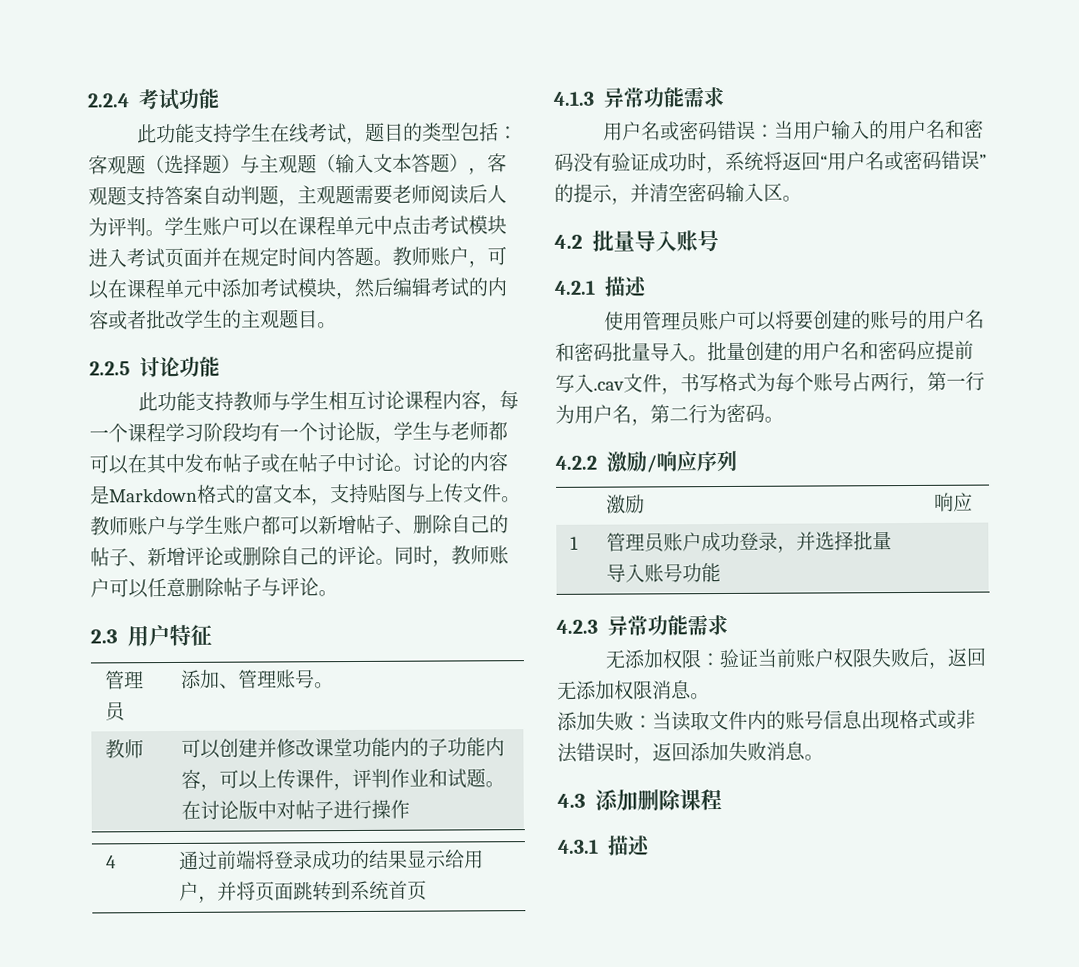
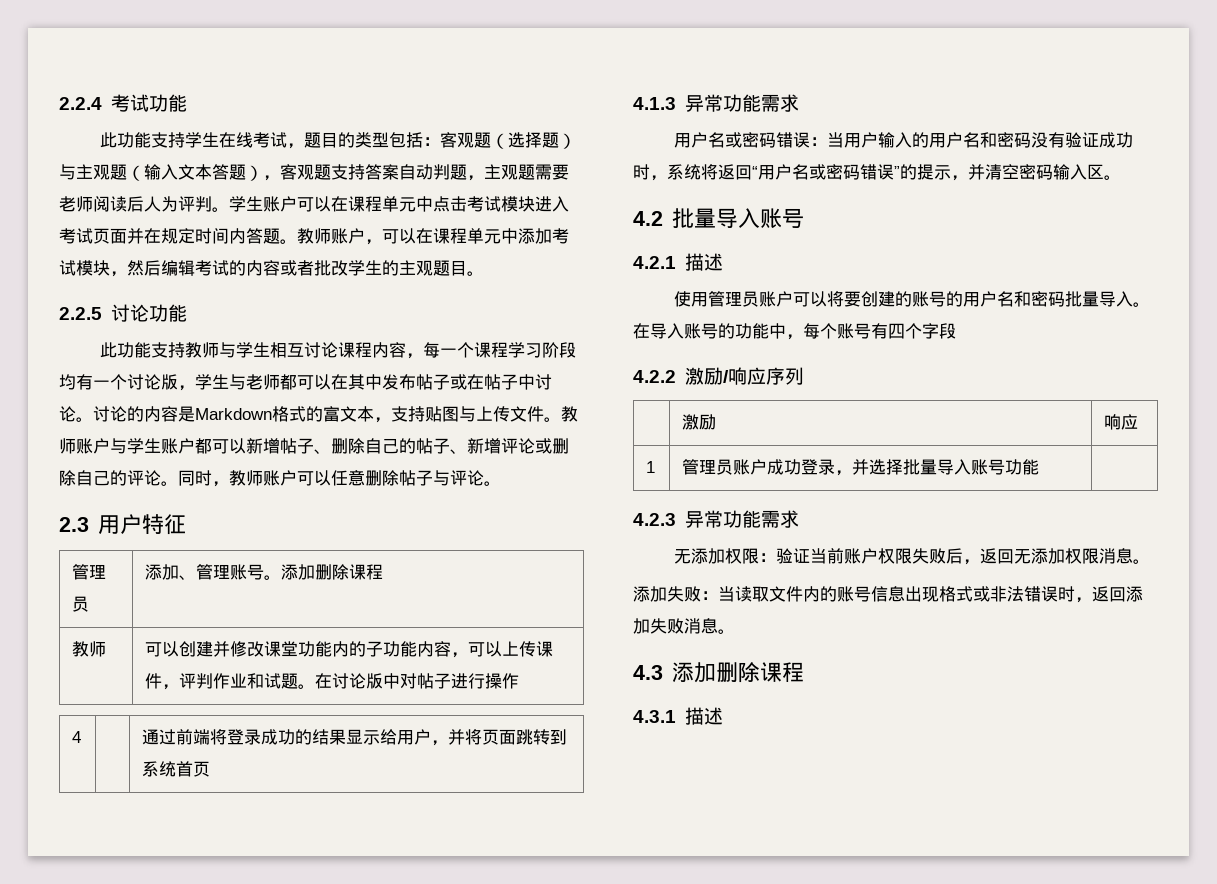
(334, 685) none -> [281,564,384,580] 添加删除课程
[707,340,974,362] [555,371,985,395] [555,403,784,426] 批量创建的用户名和密码应提前写入.cav文件，书写格式为每个账号占两行，第一行为用户名，第二行为密码。 -> [633,323,956,340] 在导入账号的功能中，每个账号有四个字段

